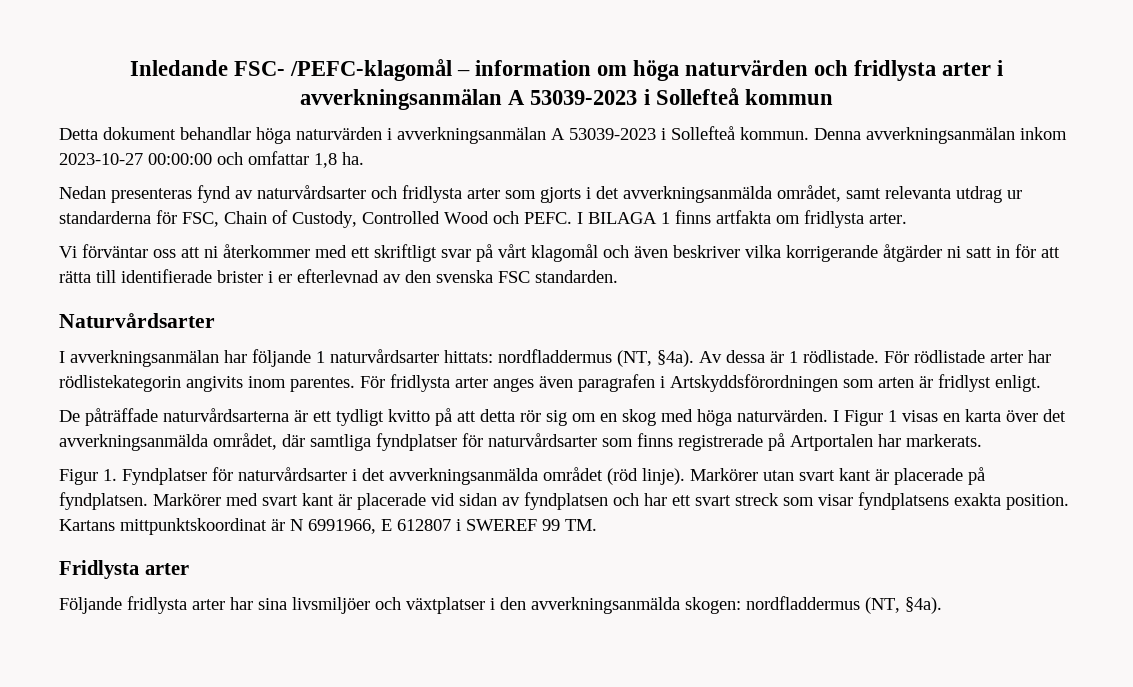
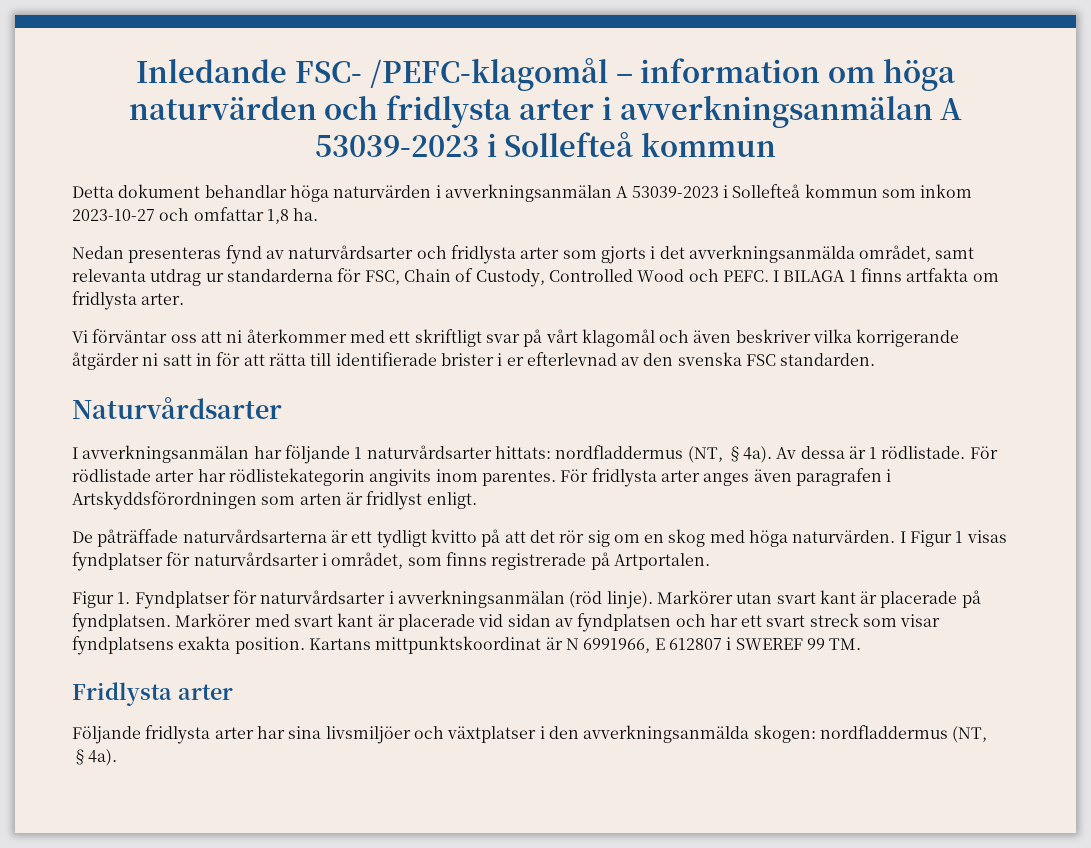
[740,127,1015,144] kommun. Denna avverkningsanmälan -> [804,184,916,198] kommun som
[148,153,212,165] 00:00:00 -> (155, 215) none
[480,409,515,422] detta -> [529,530,555,543] det
[943,409,1066,422] [59,433,371,451] en karta över det avverkningsanmälda området, där samtliga -> (1007, 536) none
(597, 440) none -> [321,552,404,569] i området,
[790,434,982,451] Artportalen har markerats. -> [613,553,710,570] Artportalen.
[362,467,603,485] det avverkningsanmälda området -> [397,590,565,608] avverkningsanmälan

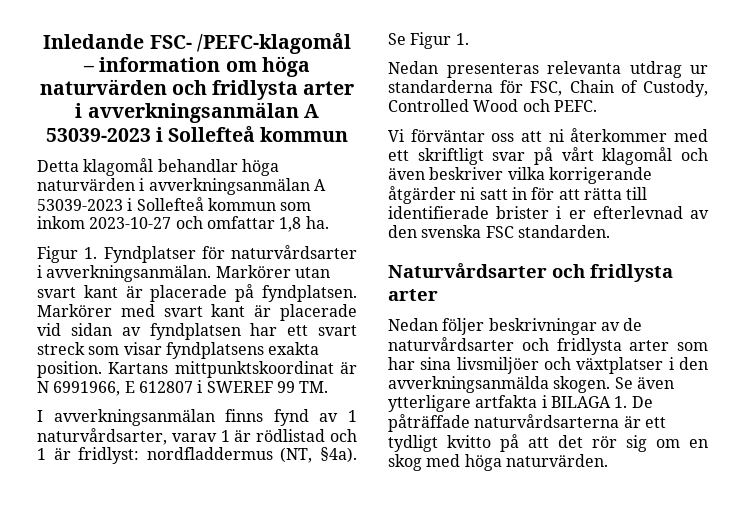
[118,184,201,198] dokument -> [83,158,154,176] klagomål
[72,245,975,264] Nedan presenteras fynd av naturvårdsarter och fridlysta arter som gjorts i det avverkningsanmälda området, samt -> [37,245,357,263] [37,265,330,282] [37,284,358,302] [37,304,357,321] [37,323,357,340] [37,342,320,359] [37,361,357,378] [37,380,329,396] [37,409,357,426] [37,428,357,445] [37,447,357,464] [388,32,469,49] [388,61,539,78] Figur 1. Fyndplatser för naturvårdsarter i avverkningsanmälan. Markörer utan svart kant är placerade på fyndplatsen. Markörer med svart kant är placerade vid sidan av fyndplatsen har ett svart streck som visar fyndplatsens exakta position. Kartans mittpunktskoordinat är N 6991966, E 612807 i SWEREF 99 TM. // I avverkningsanmälan finns fynd av 1 naturvårdsarter, varav 1 är rödlistad och 1 är fridlyst: nordfladdermus (NT, §4a). Se Figur 1. // Nedan presenteras
[773,268,999,282] [72,291,185,310] I BILAGA 1 finns artfakta om fridlysta arter. -> (597, 106) none
[72,445,998,464] [72,468,892,487] [72,491,477,510] // I avverkningsanmälan har följande 1 naturvårdsarter hittats: nordfladdermus (NT, §4a). Av dessa är 1 rödlistade. För rödlistade arter har rödlistekategorin angivits inom parentes. För fridlysta arter anges även paragrafen i Artskyddsförordningen som arten är fridlyst enligt. // -> [552,264,673,282] [388,289,438,301] [388,318,643,335] [388,337,708,355] [388,357,708,374] [388,376,674,393] [388,395,628,412] och fridlysta arter // Nedan följer beskrivningar av de naturvårdsarter och fridlysta arter som har sina livsmiljöer och växtplatser i den avverkningsanmälda skogen. Se även ytterligare artfakta i BILAGA 1.
[899,530,1007,547] [72,552,710,571] [72,590,981,609] [72,613,941,632] [72,636,862,655] [72,682,233,706] [72,725,988,744] [72,749,117,766] I Figur 1 visas fyndplatser för naturvårdsarter i området, som finns registrerade på Artportalen. // Figur 1. Fyndplatser för naturvårdsarter i avverkningsanmälan (röd linje). Markörer utan svart kant är placerade på fyndplatsen. Markörer med svart kant är placerade vid sidan av fyndplatsen och har ett svart streck som visar fyndplatsens exakta position. Kartans mittpunktskoordinat är N 6991966, E 612807 i SWEREF 99 TM. // Fridlysta arter // Följande fridlysta arter har sina livsmiljöer och växtplatser i den avverkningsanmälda skogen: nordfladdermus (NT, §4a). -> (608, 460) none

